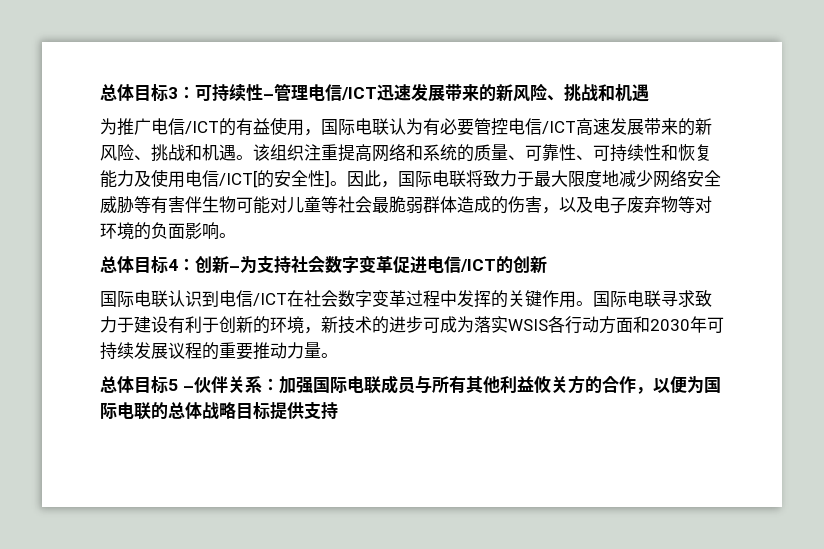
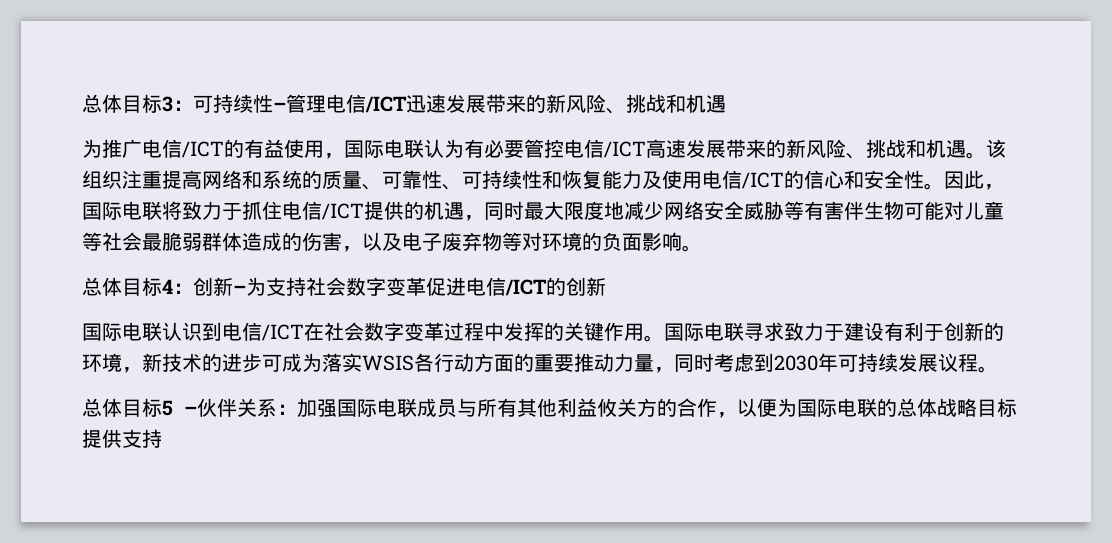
[219,170,330,188] /ICT[的安全性] -> [742,170,924,189] /ICT的信心和安全性
(534, 179) none -> [242,201,524,221] 抓住电信/ICT提供的机遇，同时
[633,316,650,333] 和 -> [514,353,774,373] 的重要推动力量，同时考虑到
[202,342,321,360] 的重要推动力量 -> (978, 362) none

